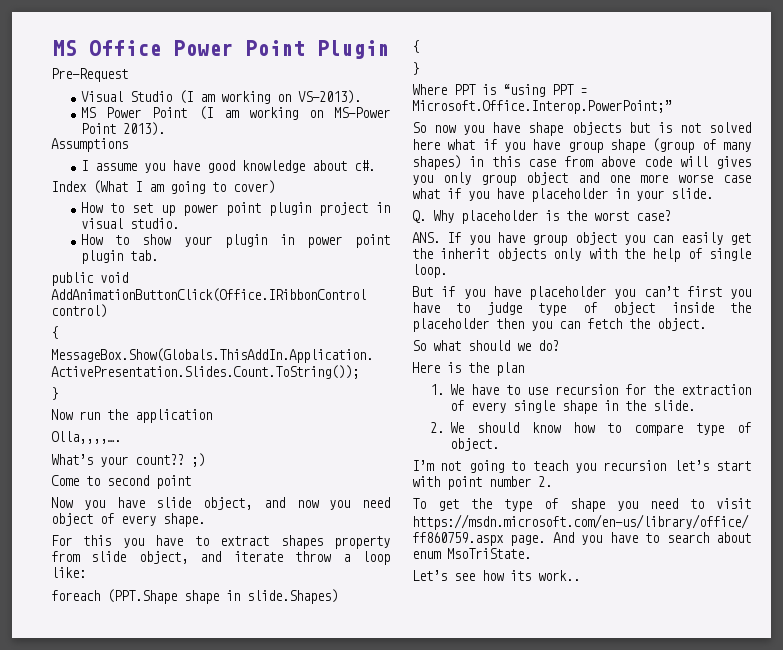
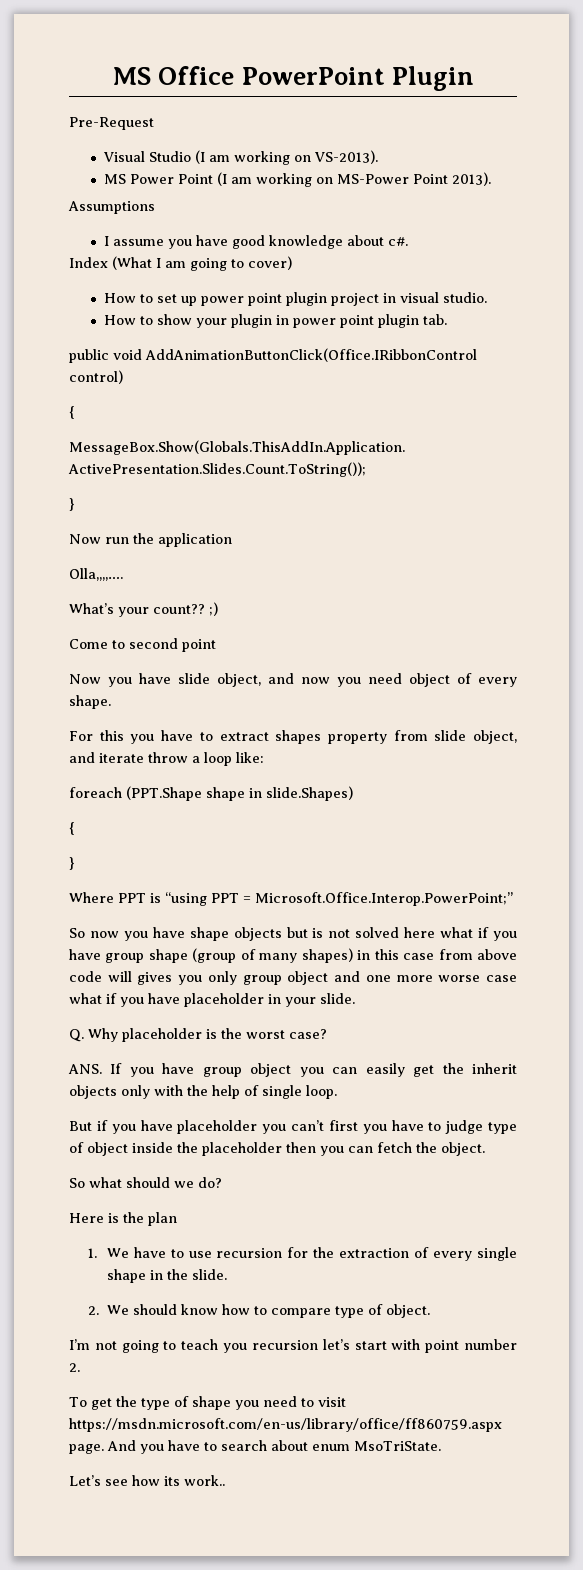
[172,40,305,56] Power Point -> [241,67,385,85] PowerPoint

